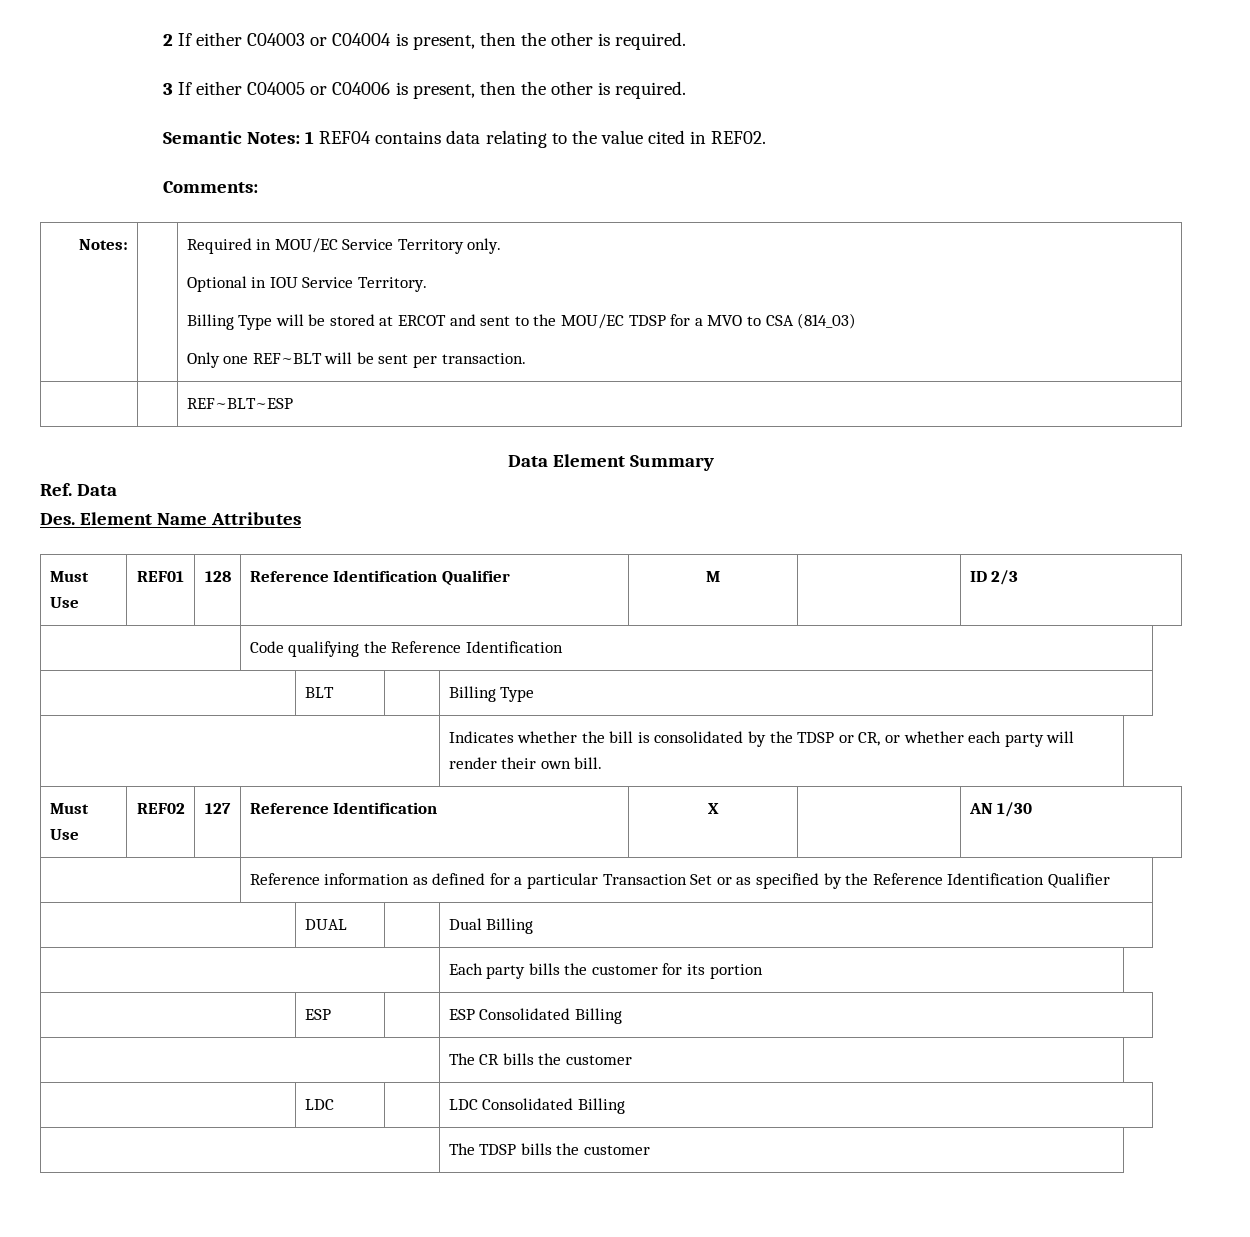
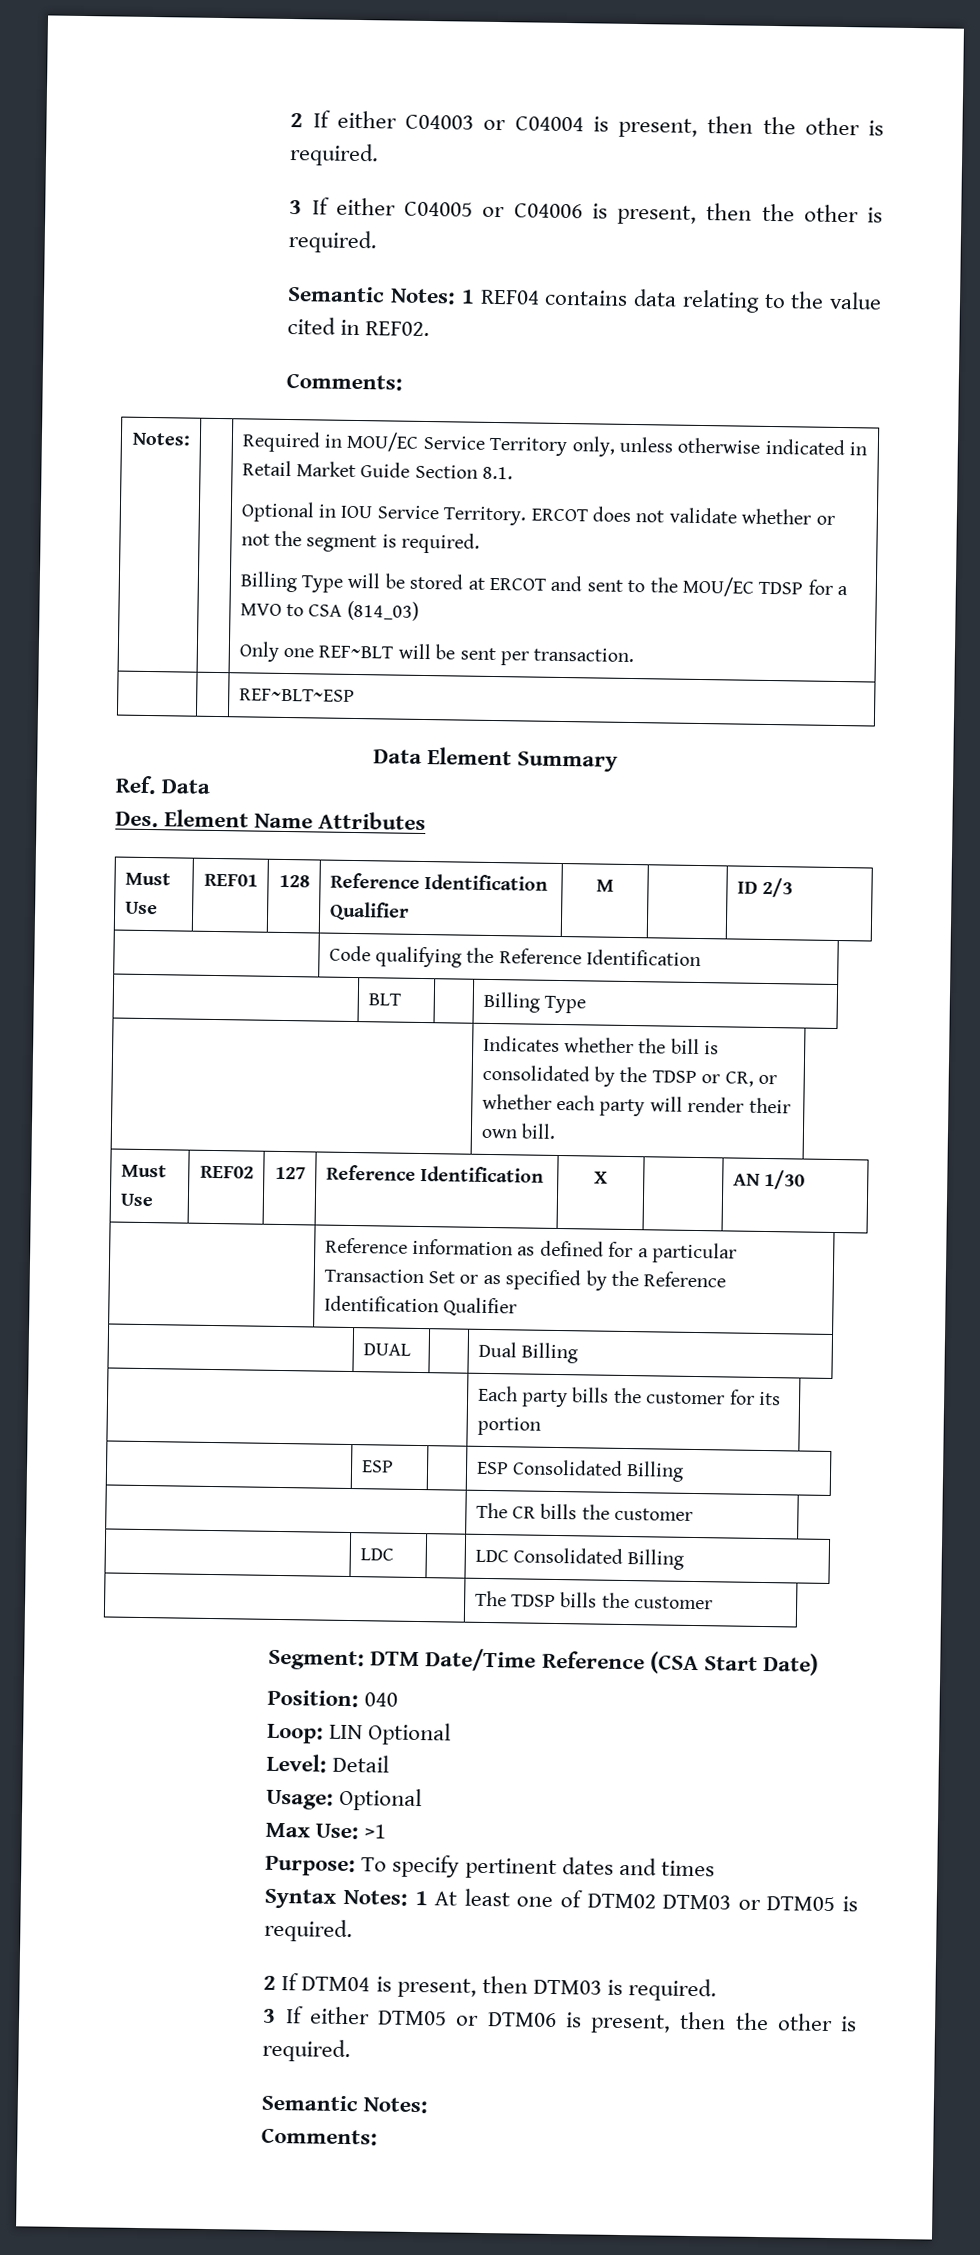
[467,238,502,254] only. -> [571,436,868,457] [241,460,514,480] only, unless otherwise indicated in Retail Market Guide Section 8.1.
(427, 284) none -> [530,506,835,525] [240,530,481,554] ERCOT does not validate whether or not the segment is required.
(650, 1150) none -> [268,1648,819,1676] [267,1689,399,1708] [267,1722,452,1746] [266,1753,390,1773] [266,1787,423,1812] [265,1822,387,1840] [265,1854,715,1880] [264,1888,858,1912] [264,1918,354,1943] [263,1973,717,2002] [263,2006,857,2034] [262,2038,352,2063] [261,2094,429,2114] [261,2127,379,2146] // Segment: DTM Date/Time Reference (CSA Start Date) // Position: 040 // Loop: LIN Optional // Level: Detail // Usage: Optional // Max Use: >1 // Purpose: To specify pertinent dates and times // Syntax Notes: 1 At least one of DTM02 DTM03 or DTM05 is required. // 2 If DTM04 is present, then DTM03 is required. // 3 If either DTM05 or DTM06 is present, then the other is required. // Semantic Notes: // Comments:

